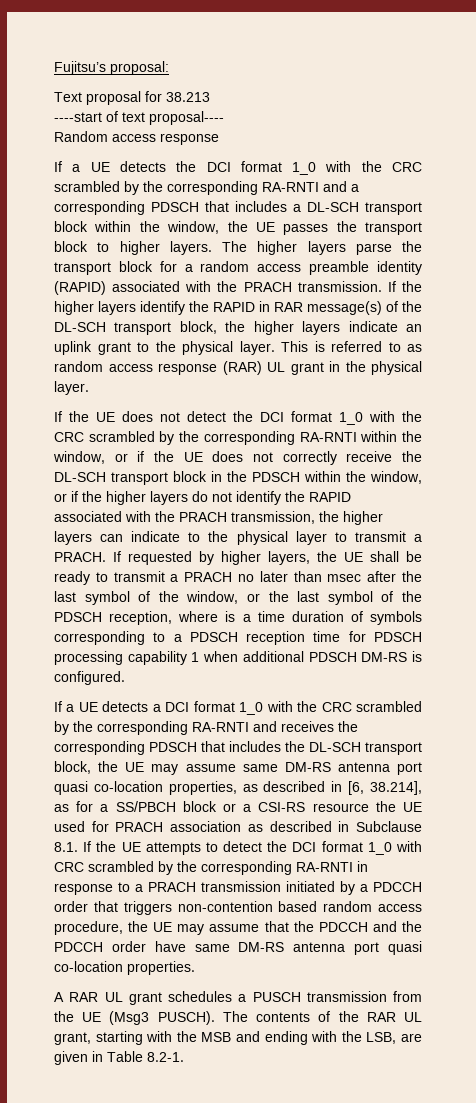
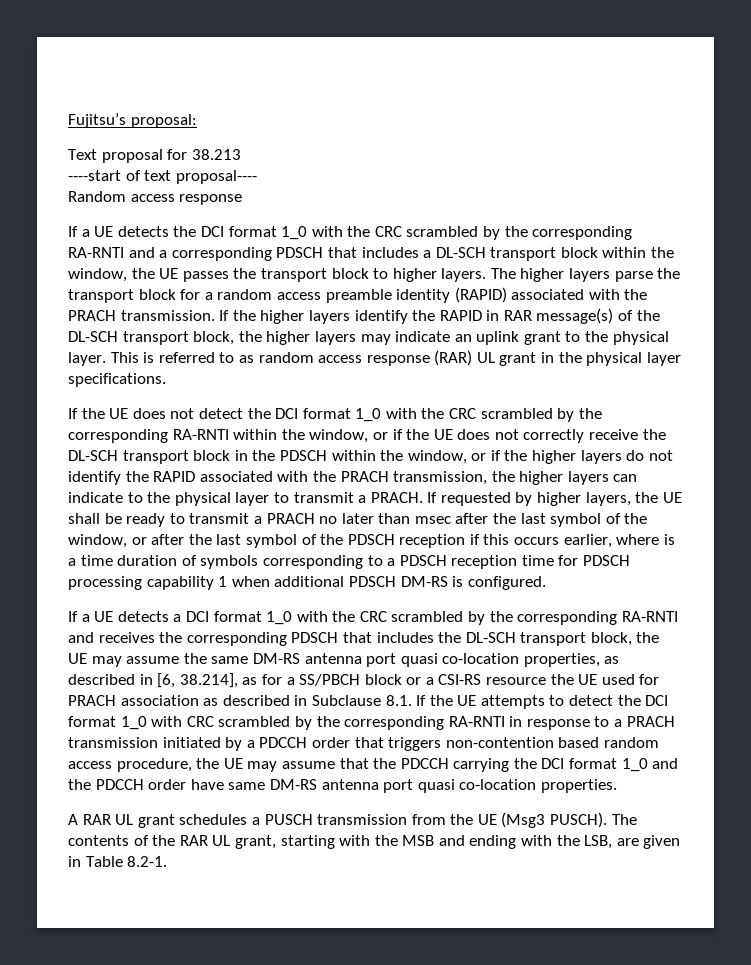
(341, 328) none -> [360,334,391,345] may
[54,381,89,395] layer. -> [646,352,681,366] [68,373,166,387] layer specifications.
(260, 597) none -> [151,534,185,545] after
[109,611,173,625] reception, -> [399,534,612,548] reception if this occurs earlier,
(236, 768) none -> [183,653,207,664] the
(368, 927) none -> [453,758,648,772] carrying the DCI format 1_0

